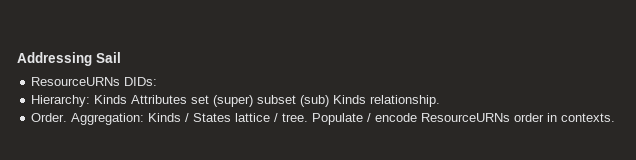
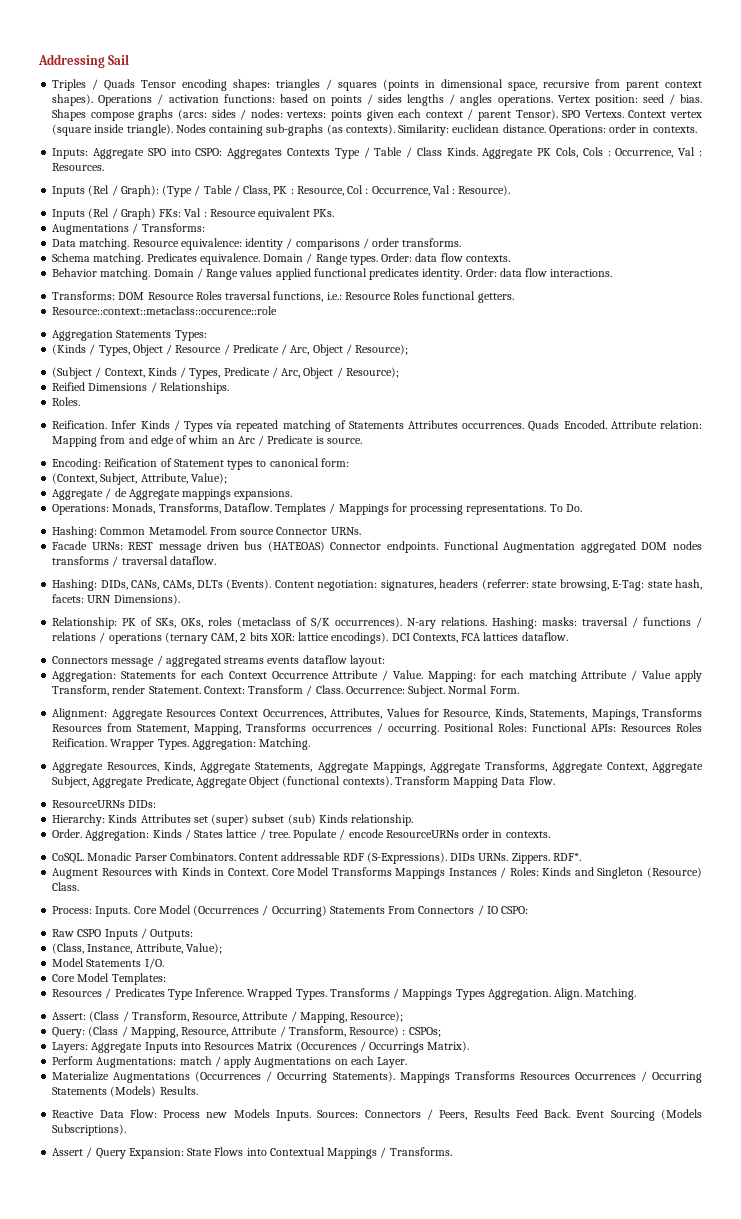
(121, 57) none -> [52,79,702,91] [52,94,703,106] [52,109,703,121] [52,124,697,136] [52,147,702,159] [52,163,105,171] [52,185,511,197] [52,208,335,220] [52,223,205,235] [52,238,462,250] [52,253,510,265] [52,268,613,280] [52,291,514,303] [52,306,278,315] [52,330,207,341] [52,344,409,356] [52,367,399,379] [52,382,229,394] [52,397,81,406] [52,420,702,432] [52,435,362,447] [52,458,349,470] [52,473,227,485] [52,488,293,500] [52,503,582,515] [52,526,361,538] [52,541,703,553] [52,556,216,567] [52,579,702,591] [52,594,180,605] [52,617,702,629] [52,632,568,644] [52,655,385,667] [52,670,702,682] [52,685,519,697] [52,708,702,720] [52,723,703,735] [52,738,311,750] [52,761,704,773] [52,776,555,788] // Triples / Quads Tensor encoding shapes: triangles / squares (points in dimensional space, recursive from parent context shapes). Operations / activation functions: based on points / sides lengths / angles operations. Vertex position: seed / bias. Shapes compose graphs (arcs: sides / nodes: vertexs: points given each context / parent Tensor). SPO Vertexs. Context vertex (square inside triangle). Nodes containing sub-graphs (as contexts). Similarity: euclidean distance. Operations: order in contexts. // Inputs: Aggregate SPO into CSPO: Aggregates Contexts Type / Table / Class Kinds. Aggregate PK Cols, Cols : Occurrence, Val : Resources. // Inputs (Rel / Graph): (Type / Table / Class, PK : Resource, Col : Occurrence, Val : Resource). // Inputs (Rel / Graph) FKs: Val : Resource equivalent PKs. // Augmentations / Transforms: // Data matching. Resource equivalence: identity / comparisons / order transforms. // Schema matching. Predicates equivalence. Domain / Range types. Order: data flow contexts. // Behavior matching. Domain / Range values applied functional predicates identity. Order: data flow interactions. // Transforms: DOM Resource Roles traversal functions, i.e.: Resource Roles functional getters. // Resource::context::metaclass::occurence::role // Aggregation Statements Types: // (Kinds / Types, Object / Resource / Predicate / Arc, Object / Resource); // (Subject / Context, Kinds / Types, Predicate / Arc, Object / Resource); // Reified Dimensions / Relationships. // Roles. // Reification. Infer Kinds / Types vía repeated matching of Statements Attributes occurrences. Quads Encoded. Attribute relation: Mapping from and edge of whim an Arc / Predicate is source. // Encoding: Reification of Statement types to canonical form: // (Context, Subject, Attribute, Value); // Aggregate / de Aggregate mappings expansions. // Operations: Monads, Transforms, Dataflow. Templates / Mappings for processing representations. To Do. // Hashing: Common Metamodel. From source Connector URNs. // Facade URNs: REST message driven bus (HATEOAS) Connector endpoints. Functional Augmentation aggregated DOM nodes transforms / traversal dataflow. // Hashing: DIDs, CANs, CAMs, DLTs (Events). Content negotiation: signatures, headers (referrer: state browsing, E-Tag: state hash, facets: URN Dimensions). // Relationship: PK of SKs, OKs, roles (metaclass of S/K occurrences). N-ary relations. Hashing: masks: traversal / functions / relations / operations (ternary CAM, 2 bits XOR: lattice encodings). DCI Contexts, FCA lattices dataflow. // Connectors message / aggregated streams events dataflow layout: // Aggregation: Statements for each Context Occurrence Attribute / Value. Mapping: for each matching Attribute / Value apply Transform, render Statement. Context: Transform / Class. Occurrence: Subject. Normal Form. // Alignment: Aggregate Resources Context Occurrences, Attributes, Values for Resource, Kinds, Statements, Mapings, Transforms Resources from Statement, Mapping, Transforms occurrences / occurring. Positional Roles: Functional APIs: Resources Roles Reification. Wrapper Types. Aggregation: Matching. // Aggregate Resources, Kinds, Aggregate Statements, Aggregate Mappings, Aggregate Transforms, Aggregate Context, Aggregate Subject, Aggregate Predicate, Aggregate Object (functional contexts). Transform Mapping Data Flow.
(616, 117) none -> [52,852,581,864] [52,867,702,879] [52,882,80,891] [52,905,529,917] [52,928,194,940] [52,943,222,954] [52,958,164,969] [52,973,166,985] [52,988,637,1000] [52,1011,404,1023] [52,1026,441,1038] [52,1041,470,1053] [52,1056,408,1068] [52,1071,703,1083] [52,1086,198,1097] [52,1109,702,1121] [52,1124,127,1136] [52,1147,452,1159] // CoSQL. Monadic Parser Combinators. Content addressable RDF (S-Expressions). DIDs URNs. Zippers. RDF*. // Augment Resources with Kinds in Context. Core Model Transforms Mappings Instances / Roles: Kinds and Singleton (Resource) Class. // Process: Inputs. Core Model (Occurrences / Occurring) Statements From Connectors / IO CSPO: // Raw CSPO Inputs / Outputs: // (Class, Instance, Attribute, Value); // Model Statements I/O. // Core Model Templates: // Resources / Predicates Type Inference. Wrapped Types. Transforms / Mappings Types Aggregation. Align. Matching. // Assert: (Class / Transform, Resource, Attribute / Mapping, Resource); // Query: (Class / Mapping, Resource, Attribute / Transform, Resource) : CSPOs; // Layers: Aggregate Inputs into Resources Matrix (Occurences / Occurrings Matrix). // Perform Augmentations: match / apply Augmentations on each Layer. // Materialize Augmentations (Occurrences / Occurring Statements). Mappings Transforms Resources Occurrences / Occurring Statements (Models) Results. // Reactive Data Flow: Process new Models Inputs. Sources: Connectors / Peers, Results Feed Back. Event Sourcing (Models Subscriptions). // Assert / Query Expansion: State Flows into Contextual Mappings / Transforms.

